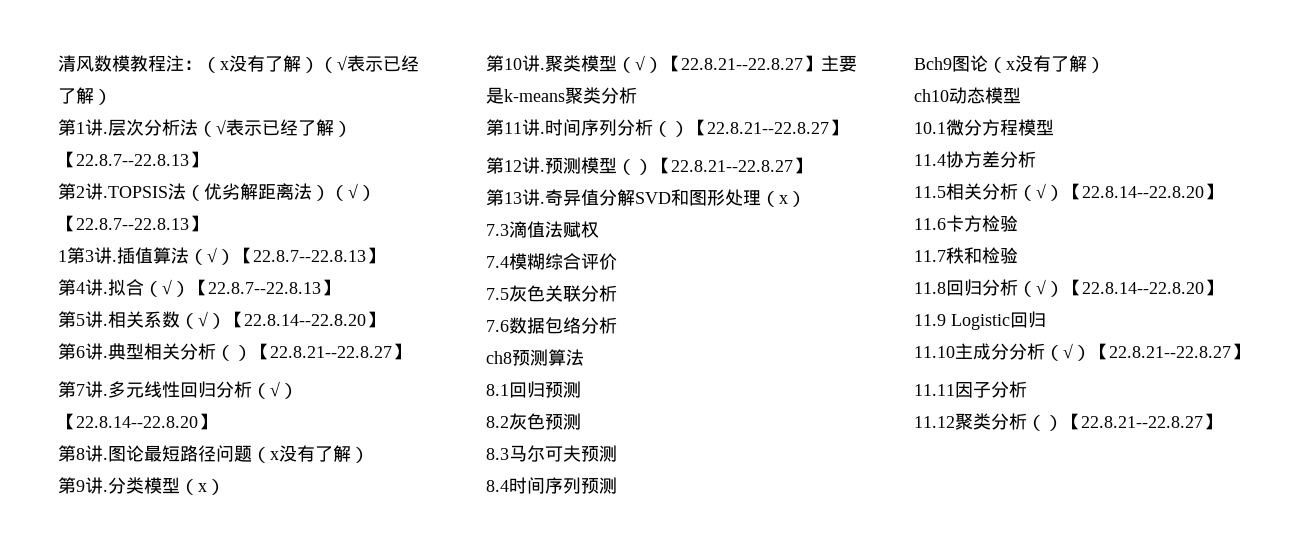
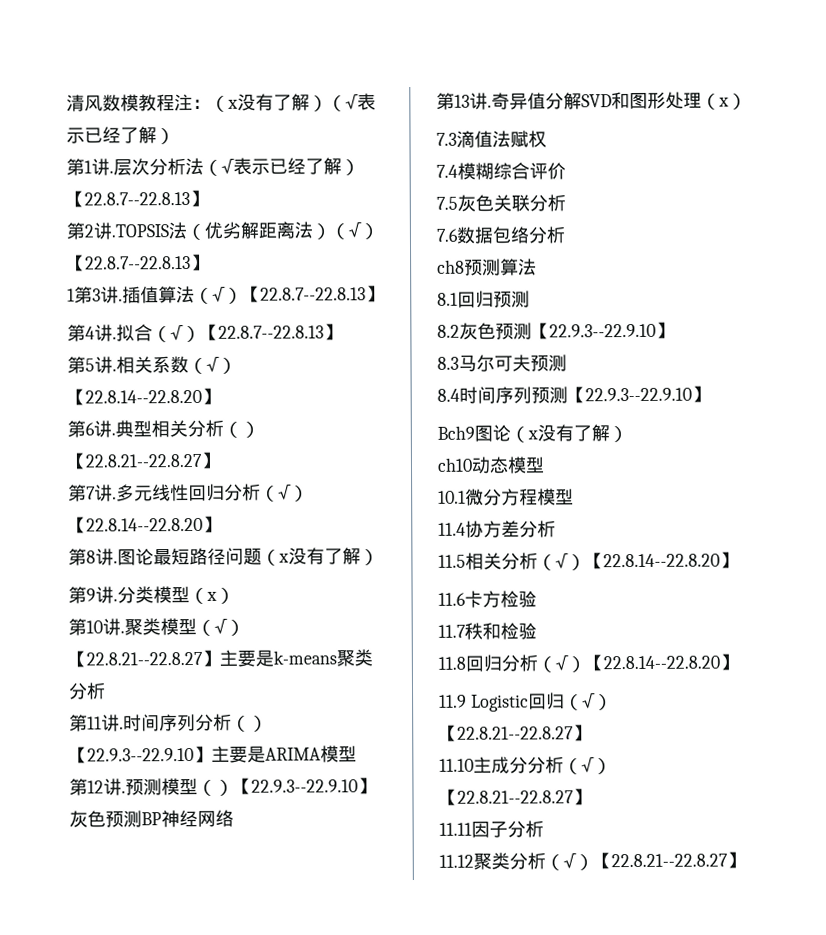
[707,119,847,136] 22.8.21--22.8.27】 -> [87,745,357,763] 22.9.3--22.9.10】主要是ARIMA模型
[671,157,811,174] 22.8.21--22.8.27】 -> [251,777,376,795] [69,809,234,828] 22.9.3--22.9.10】灰色预测BP神经网络
(581, 421) none -> [531,321,674,340] 【22.9.3--22.9.10】
(617, 485) none -> [567,385,710,404] 【22.9.3--22.9.10】
(1046, 319) none -> [563,693,613,711] [439,724,591,742] （√）【22.8.21--22.8.27】
(1045, 423) none -> [563,853,577,869] √

